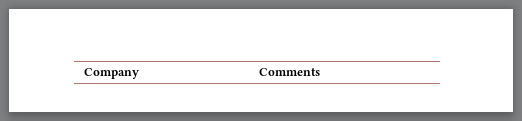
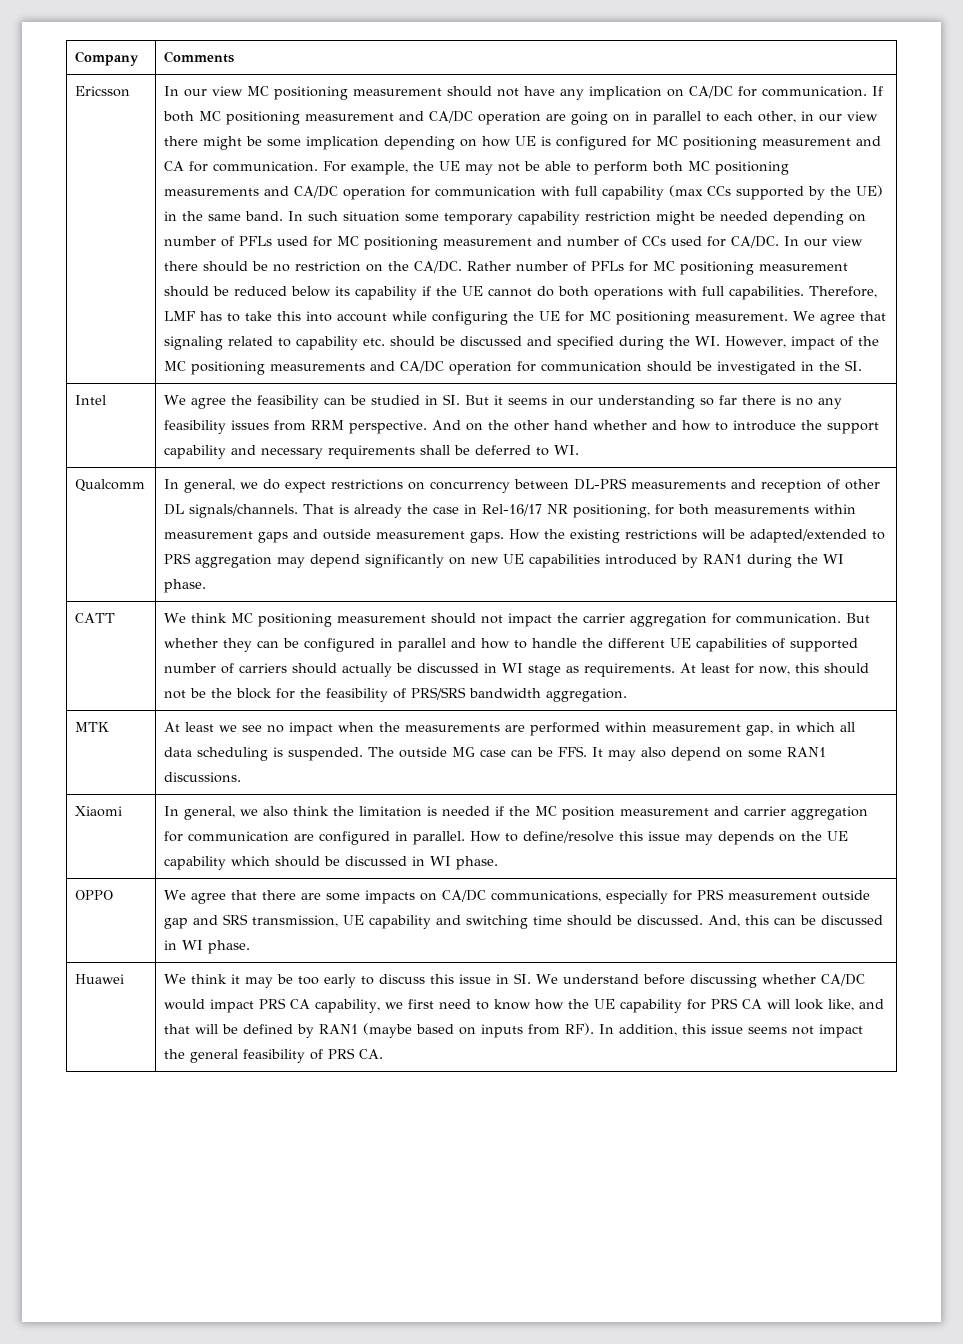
(321, 72) none -> [75,86,131,97] [164,86,884,100] [163,111,879,125] [164,136,882,150] [164,161,790,175] [164,185,884,200] [164,211,867,225] [164,236,864,250] [164,261,849,275] [164,286,878,300] [164,311,887,325] [164,336,880,350] [164,360,863,375] [75,395,107,405] [164,394,843,409] [164,420,880,434] [164,445,580,459] [75,479,146,492] [164,478,881,493] [164,504,857,518] [164,529,886,543] [164,553,845,568] [164,579,207,593] [75,613,116,623] [164,613,871,627] [164,638,859,652] [164,663,870,677] [164,687,628,702] [75,722,110,732] [164,722,856,736] [164,746,827,761] [164,772,242,783] [75,806,123,817] [164,806,869,820] [164,831,849,845] [164,856,499,870] [75,890,114,900] [164,889,871,904] [164,914,884,929] [164,940,251,954] [75,974,125,984] [164,973,866,988] [164,998,885,1013] [164,1023,864,1038] [164,1048,384,1063] // Ericsson | In our view MC positioning measurement should not have any implication on CA/DC for communication. If both MC positioning measurement and CA/DC operation are going on in parallel to each other, in our view there might be some implication depending on how UE is configured for MC positioning measurement and CA for communication. For example, the UE may not be able to perform both MC positioning measurements and CA/DC operation for communication with full capability (max CCs supported by the UE) in the same band. In such situation some temporary capability restriction might be needed depending on number of PFLs used for MC positioning measurement and number of CCs used for CA/DC. In our view there should be no restriction on the CA/DC. Rather number of PFLs for MC positioning measurement should be reduced below its capability if the UE cannot do both operations with full capabilities. Therefore, LMF has to take this into account while configuring the UE for MC positioning measurement. We agree that signaling related to capability etc. should be discussed and specified during the WI. However, impact of the MC positioning measurements and CA/DC operation for communication should be investigated in the SI. // Intel | We agree the feasibility can be studied in SI. But it seems in our understanding so far there is no any feasibility issues from RRM perspective. And on the other hand whether and how to introduce the support capability and necessary requirements shall be deferred to WI. // Qualcomm | In general, we do expect restrictions on concurrency between DL-PRS measurements and reception of other DL signals/channels. That is already the case in Rel-16/17 NR positioning, for both measurements within measurement gaps and outside measurement gaps. How the existing restrictions will be adapted/extended to PRS aggregation may depend significantly on new UE capabilities introduced by RAN1 during the WI phase. // CATT | We think MC positioning measurement should not impact the carrier aggregation for communication. But whether they can be configured in parallel and how to handle the different UE capabilities of supported number of carriers should actually be discussed in WI stage as requirements. At least for now, this should not be the block for the feasibility of PRS/SRS bandwidth aggregation. // MTK | At least we see no impact when the measurements are performed within measurement gap, in which all data scheduling is suspended. The outside MG case can be FFS. It may also depend on some RAN1 discussions. // Xiaomi | In general, we also think the limitation is needed if the MC position measurement and carrier aggregation for communication are configured in parallel. How to define/resolve this issue may depends on the UE capability which should be discussed in WI phase. // OPPO | We agree that there are some impacts on CA/DC communications, especially for PRS measurement outside gap and SRS transmission, UE capability and switching time should be discussed. And, this can be discussed in WI phase. // Huawei | We think it may be too early to discuss this issue in SI. We understand before discussing whether CA/DC would impact PRS CA capability, we first need to know how the UE capability for PRS CA will look like, and that will be defined by RAN1 (maybe based on inputs from RF). In addition, this issue seems not impact the general feasibility of PRS CA.

